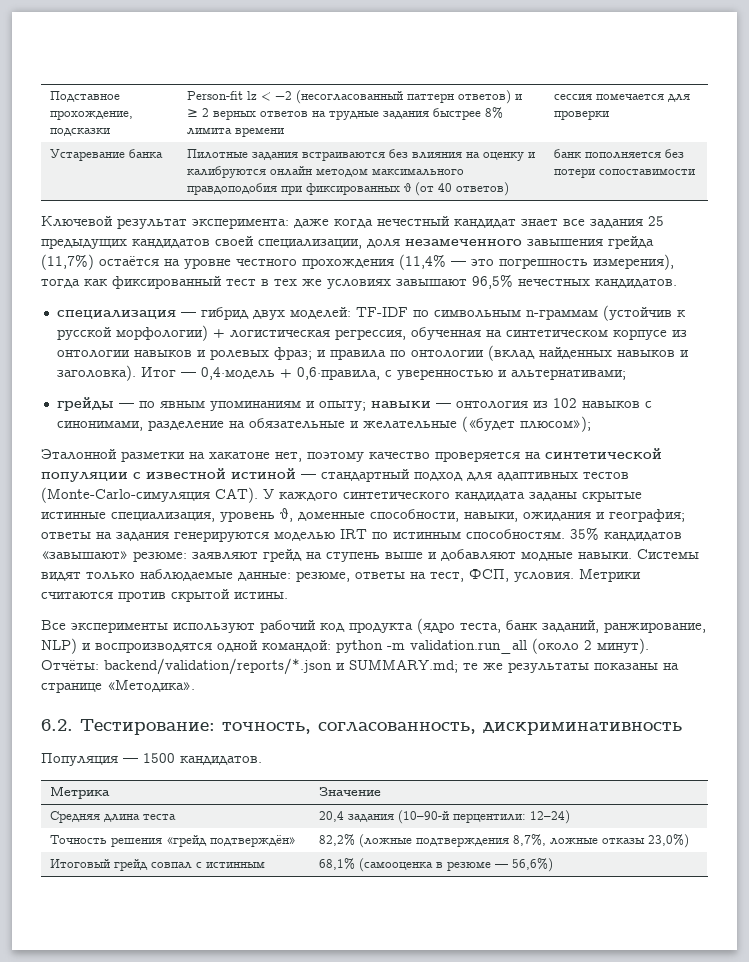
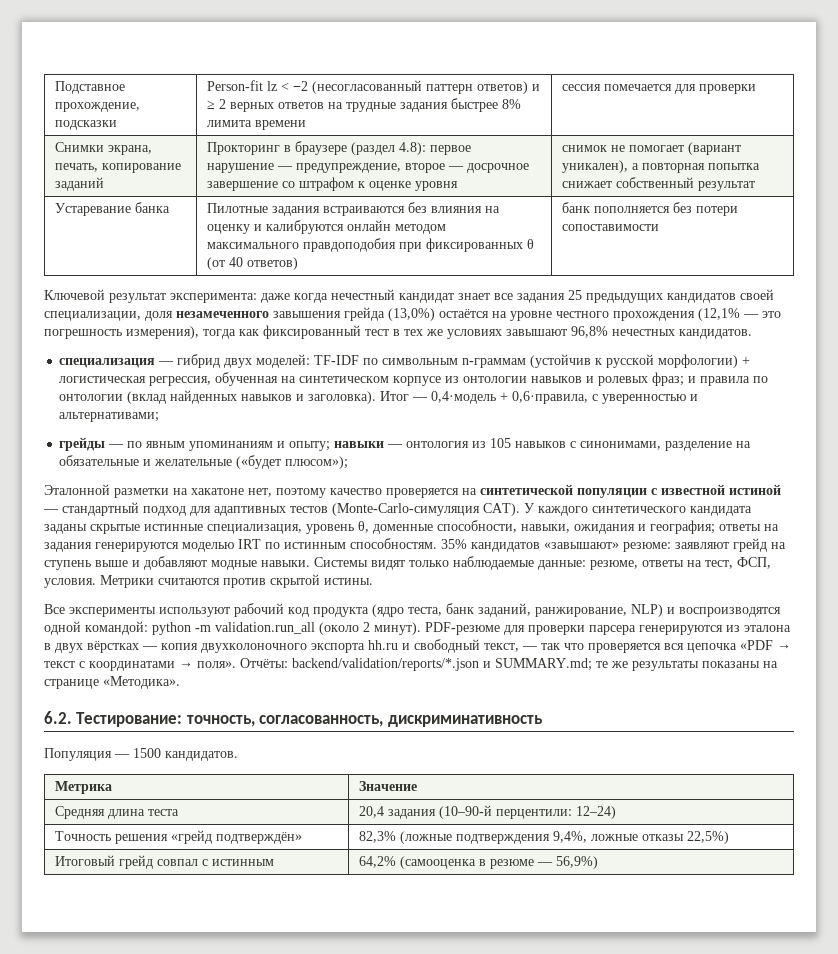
(610, 115) none -> [54,142,152,155] [54,163,181,173] [54,177,104,191] [206,141,471,155] [206,163,529,173] [206,177,458,191] [561,142,741,155] [561,160,760,173] [561,177,755,191] // Снимки экрана, печать, копирование заданий | Прокторинг в браузере (раздел 4.8): первое нарушение — предупреждение, второе — досрочное завершение со штрафом к оценке уровня | снимок не помогает (вариант уникален), а повторная попытка снижает собственный результат
[41,254,94,270] (11,7%) -> [388,308,435,321] (13,0%)
[399,254,446,270] (11,4% -> [698,308,740,321] (12,1%
[472,274,513,289] 96,5% -> [571,326,608,338] 96,8%
[552,398,577,408] 102 -> [490,438,512,448] 105
(649, 646) none -> [425,622,791,635] [44,639,791,653] [44,661,236,671] PDF-резюме для проверки парсера генерируются из эталона в двух вёрстках — копия двухколоночного экспорта hh.ru и свободный текст, — так что проверяется вся цепочка «PDF → текст с координатами → поля».
[319,834,356,846] 82,2% -> [358,831,396,843] 82,3%
[513,834,547,846] 8,7%, -> [552,831,587,843] 9,4%,
[648,834,690,848] 23,0%) -> [686,831,729,844] 22,5%)
[319,858,356,870] 68,1% -> [358,856,396,868] 64,2%
[512,858,554,872] 56,6%) -> [555,856,598,869] 56,9%)

